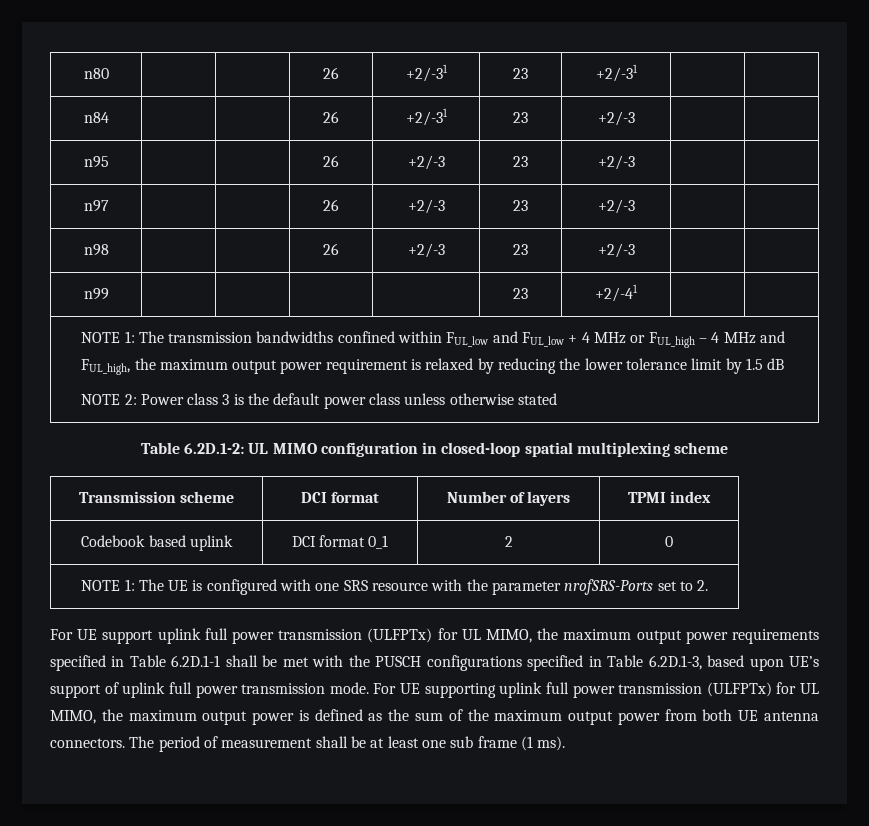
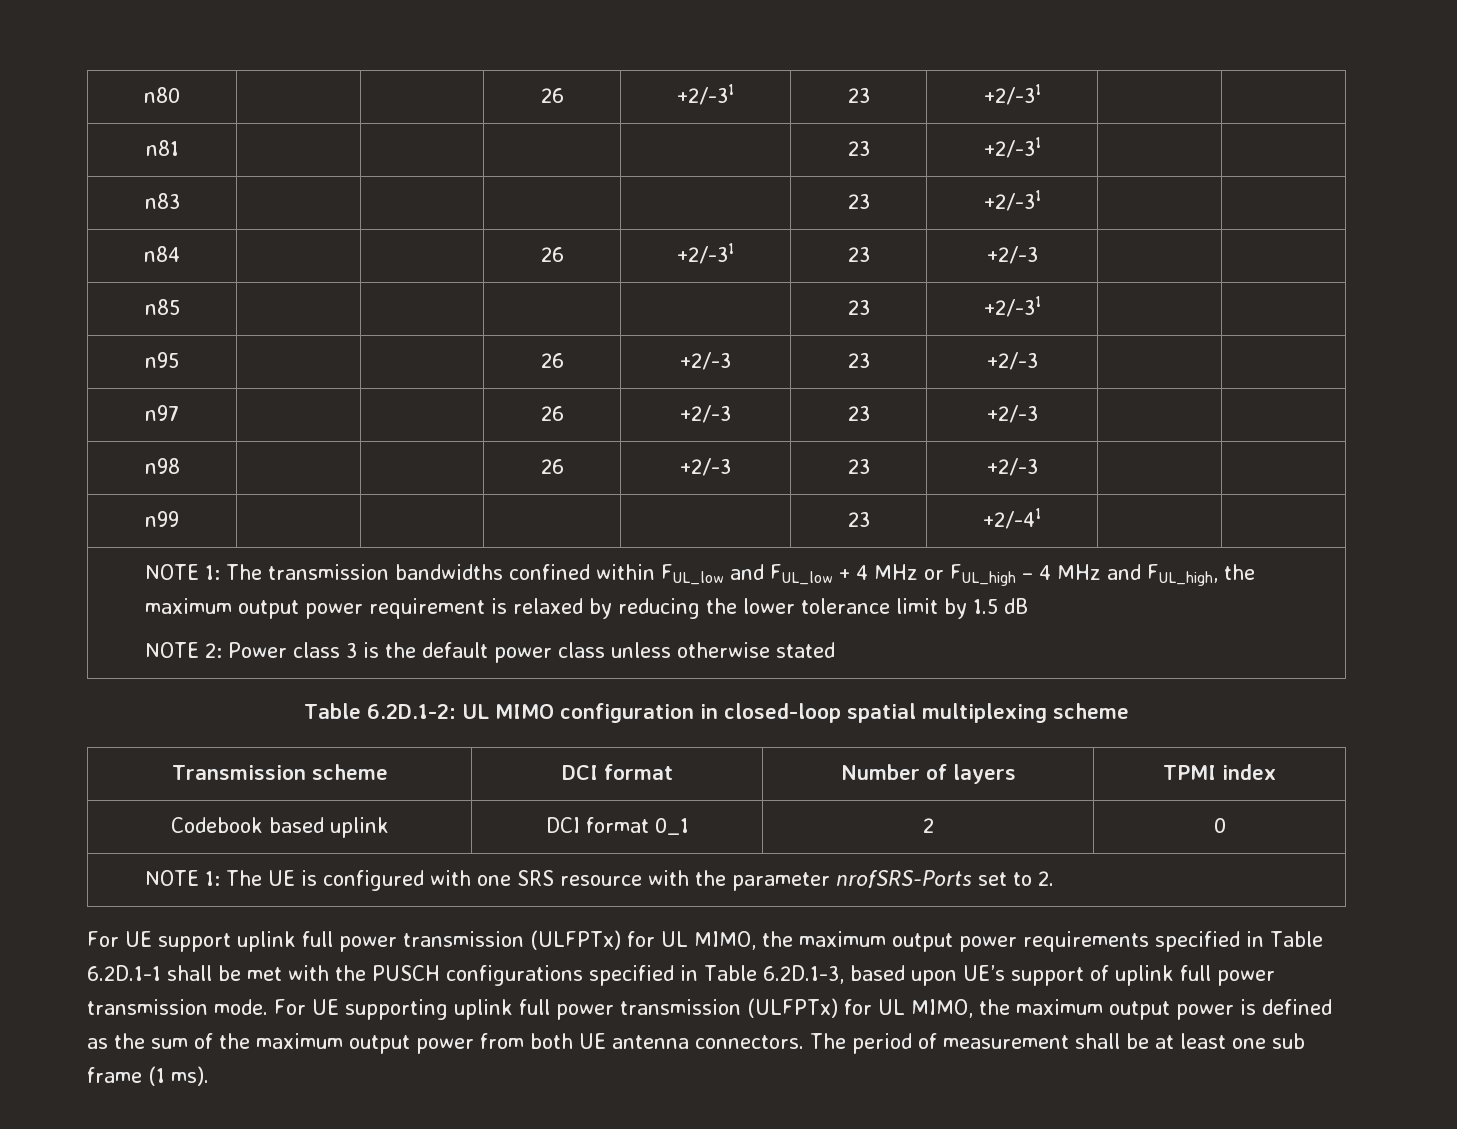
(638, 73) none -> [145,140,179,156] [847,141,870,156] [983,137,1041,158] [144,193,180,209] [847,194,870,209] [983,190,1041,211] // n81 | | | | | 23 | +2/-31 | | // n83 | | | | | 23 | +2/-31 | |
(635, 118) none -> [144,299,180,315] [847,300,870,315] [983,296,1041,317] // n85 | | | | | 23 | +2/-31 | |

